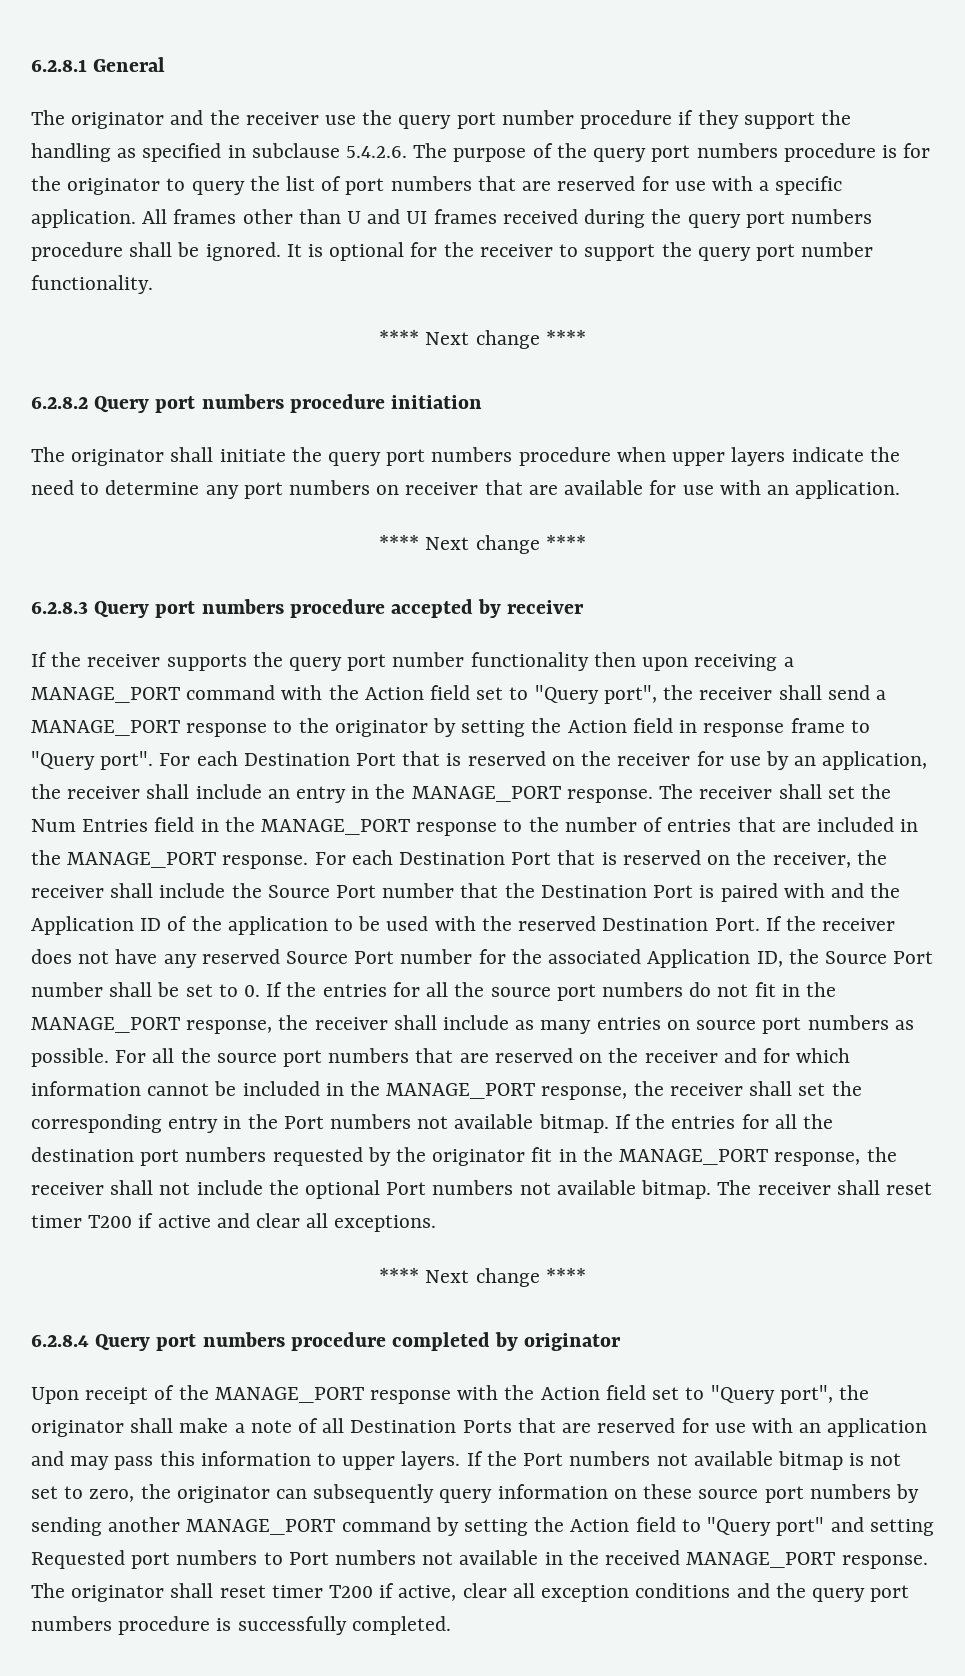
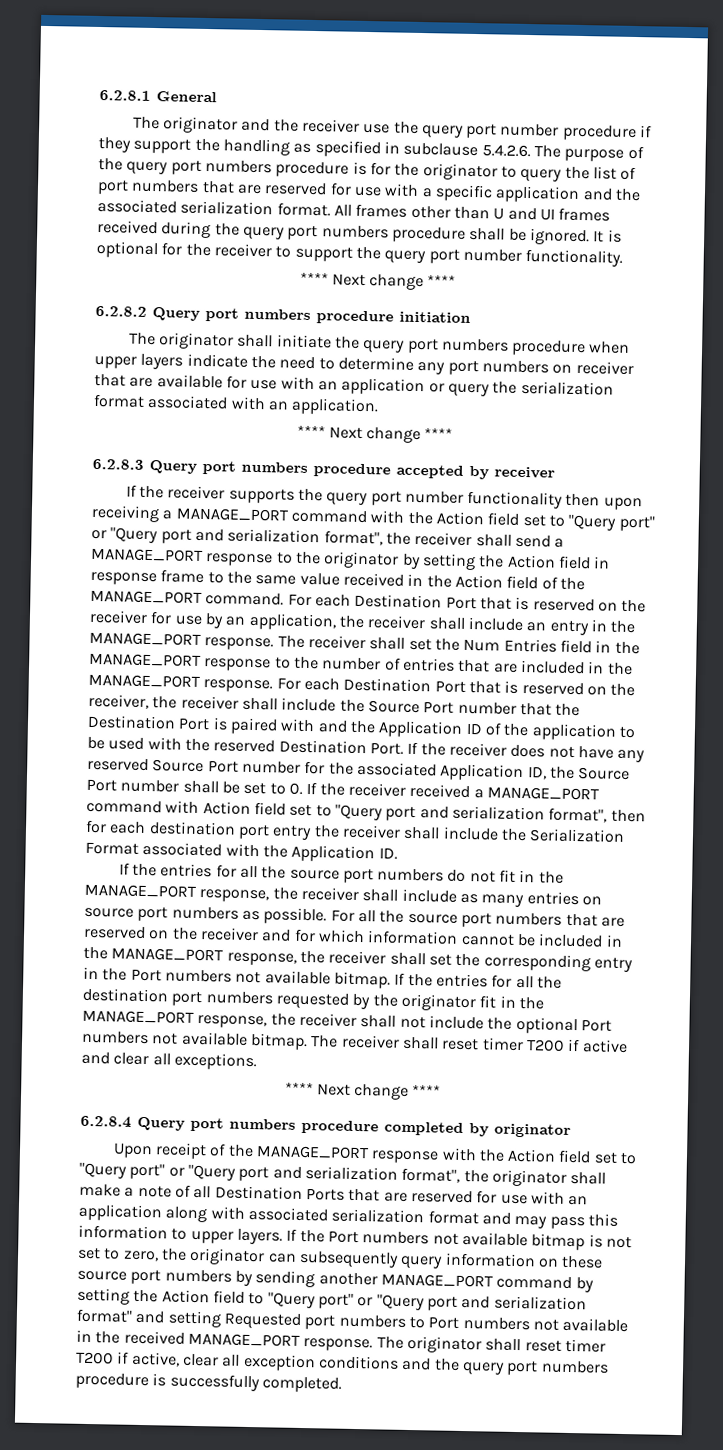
[31,209,136,228] application. -> [495,185,641,203] [97,198,331,217] application and the associated serialization format.
(789, 490) none -> [341,377,614,397] [93,393,289,411] application or query the serialization format associated with an
[603,685,657,704] port", -> [618,515,655,532] [91,527,383,546] port" or "Query port and serialization format",
[31,751,154,770] "Query port". -> [226,571,585,591] [90,589,285,606] the same value received in the Action field of the MANAGE_PORT command.
(317, 989) none -> [347,782,599,801] [86,799,646,823] [85,819,626,843] [85,841,398,863] [118,862,157,877] receiver received a MANAGE_PORT command with Action field set to "Query port and serialization format", then for each destination port entry the receiver shall include the Serialization Format associated with the Application ID. // If the
[779,1385,833,1404] port", -> [129,1163,461,1183] port" or "Query port and serialization format",
(928, 1427) none -> [165,1206,479,1225] along with associated serialization format
(825, 1526) none -> [357,1294,587,1311] [76,1308,133,1323] or "Query port and serialization format"

